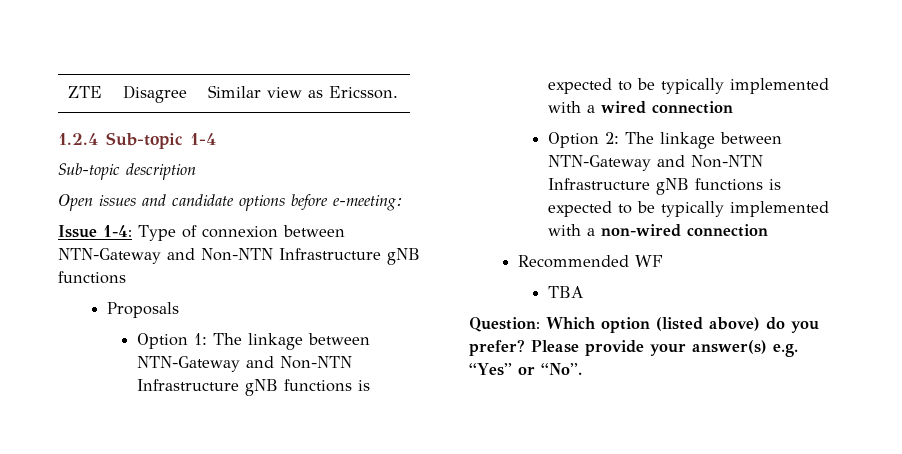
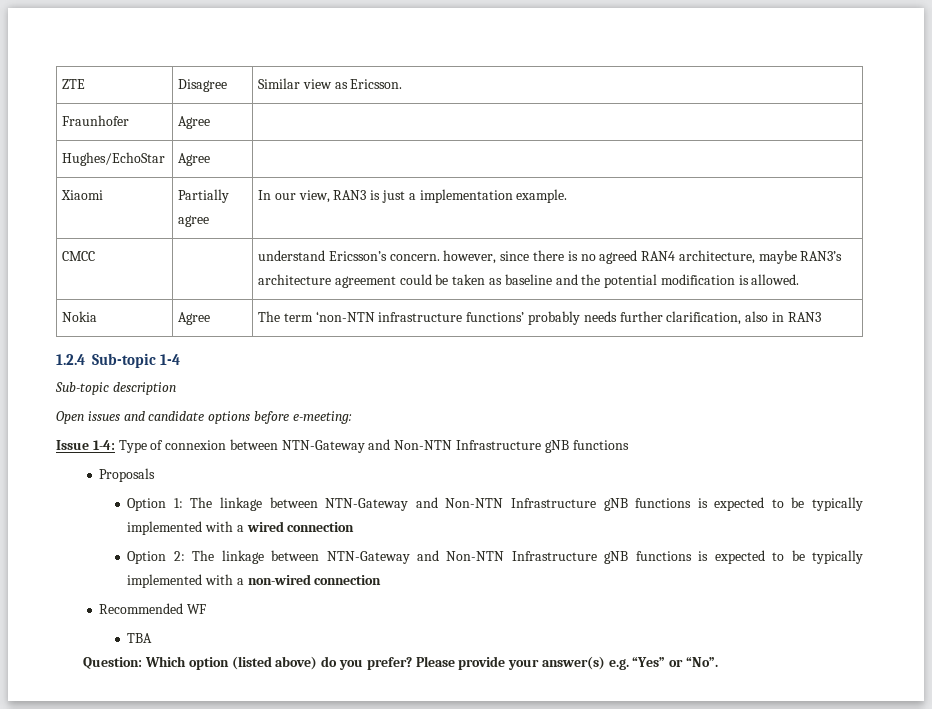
(399, 92) none -> [62,115,130,126] [178,116,211,129] [62,152,166,166] [178,153,211,166] [61,190,104,200] [178,189,230,203] [178,215,210,227] [258,189,568,203] [62,251,96,261] [258,250,843,264] [258,274,800,288] [62,311,98,322] [178,312,211,325] [258,311,821,325] // Fraunhofer | Agree | // Hughes/EchoStar | Agree | // Xiaomi | Partially agree | In our view, RAN3 is just a implementation example. // CMCC | | understand Ericsson’s concern. however, since there is no agreed RAN4 architecture, maybe RAN3’s architecture agreement could be taken as baseline and the potential modification is allowed. // Nokia | Agree | The term ‘non-NTN infrastructure functions’ probably needs further clarification, also in RAN3

